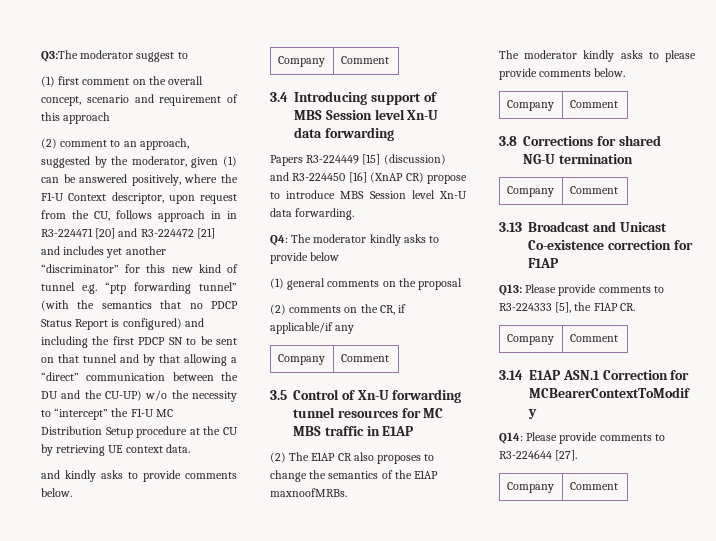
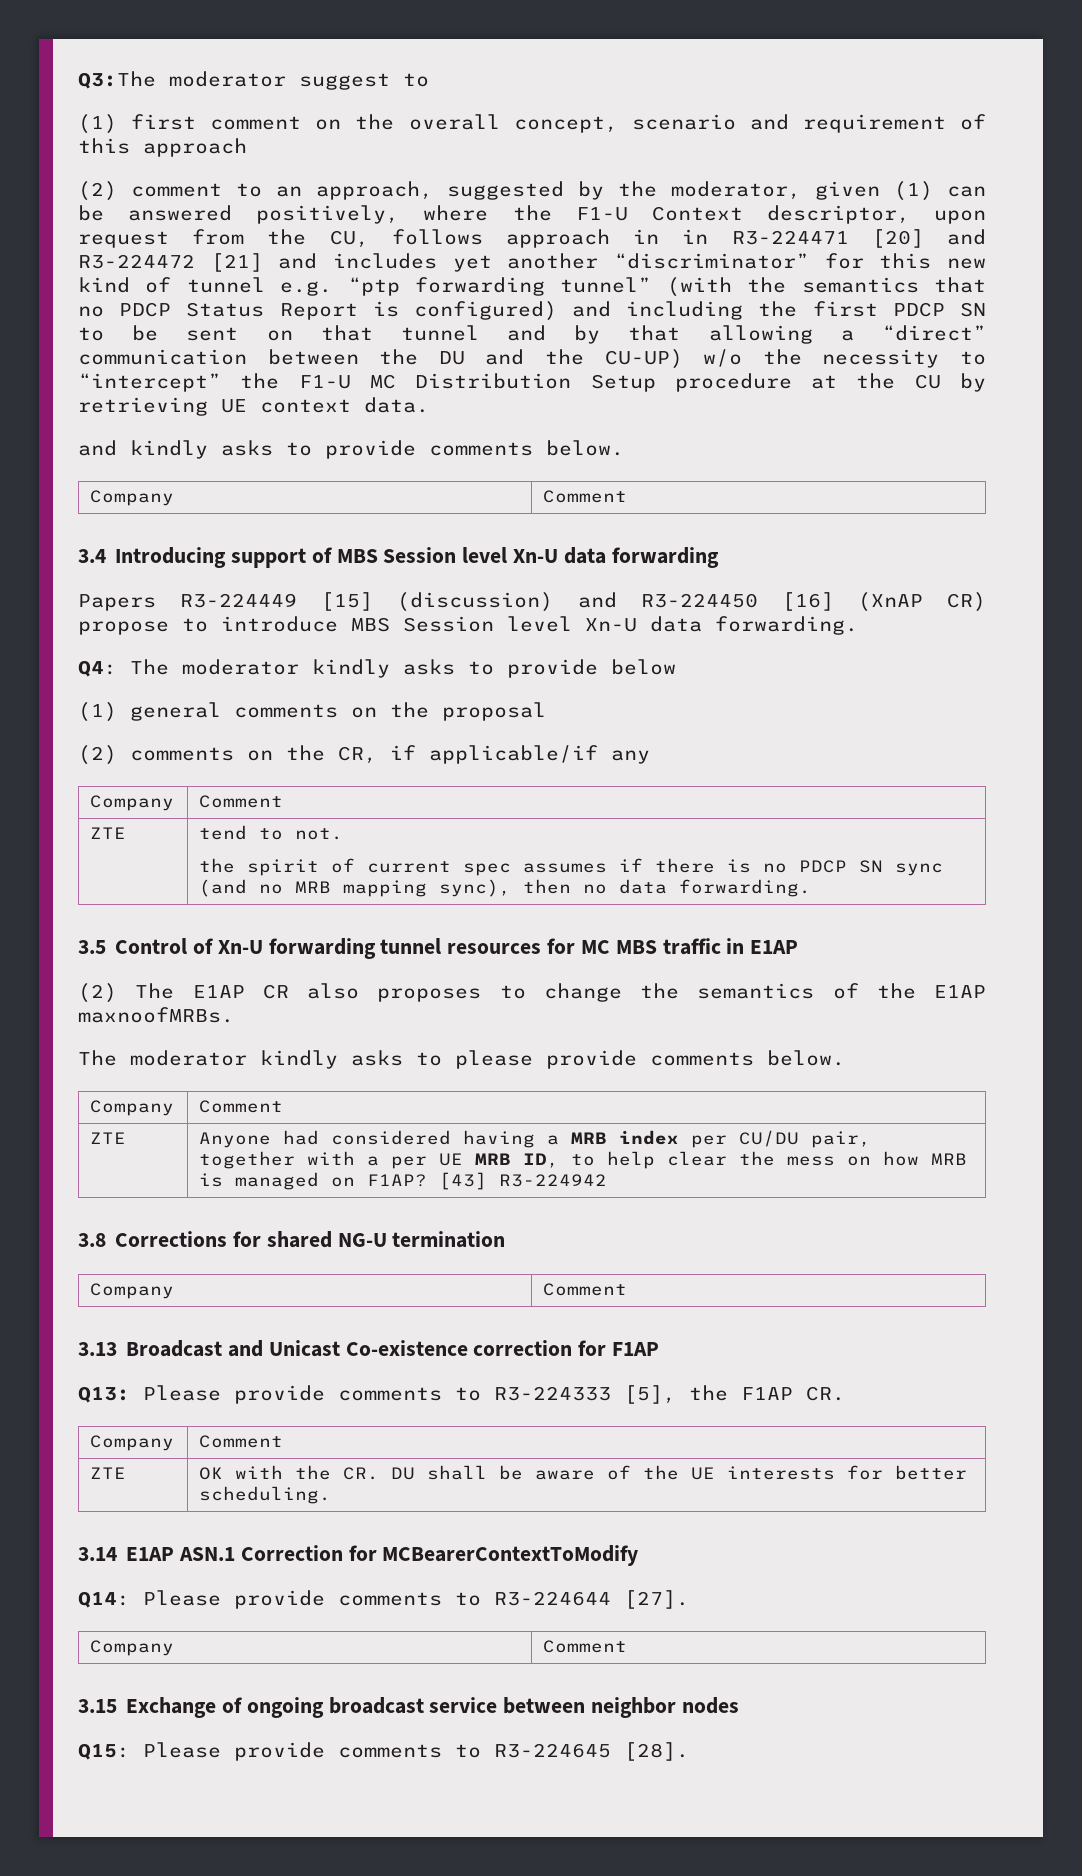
(389, 358) none -> [90,827,127,839] [199,825,344,840] [199,858,944,876] [199,879,812,897] // ZTE | tend to not. // the spirit of current spec assumes if there is no PDCP SN sync (and no MRB mapping sync), then no data forwarding.
(618, 104) none -> [90,1132,127,1144] [199,1130,872,1148] [199,1151,968,1169] [199,1172,608,1190] // ZTE | Anyone had considered having a MRB index per CU/DU pair, together with a per UE MRB ID, to help clear the mess on how MRB is managed on F1AP? [43] R3-224942
(618, 338) none -> [90,1467,127,1479] [199,1465,968,1480] [199,1486,332,1504] // ZTE | OK with the CR. DU shall be aware of the UE interests for better scheduling.
(618, 486) none -> [78,1697,739,1718] [78,1742,689,1761] // 3.15 Exchange of ongoing broadcast service between neighbor nodes // Q15: Please provide comments to R3-224645 [28].

